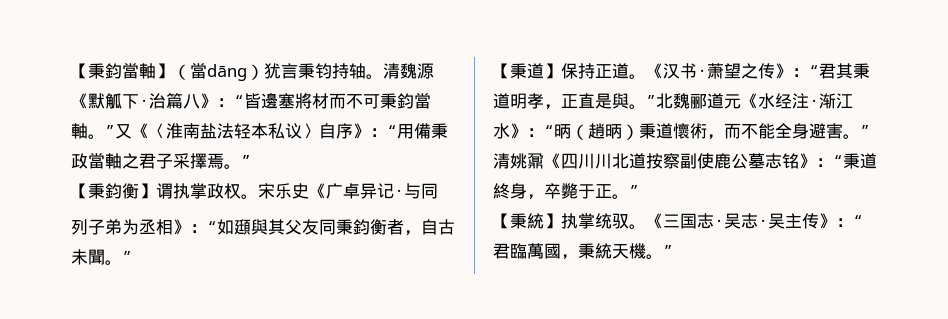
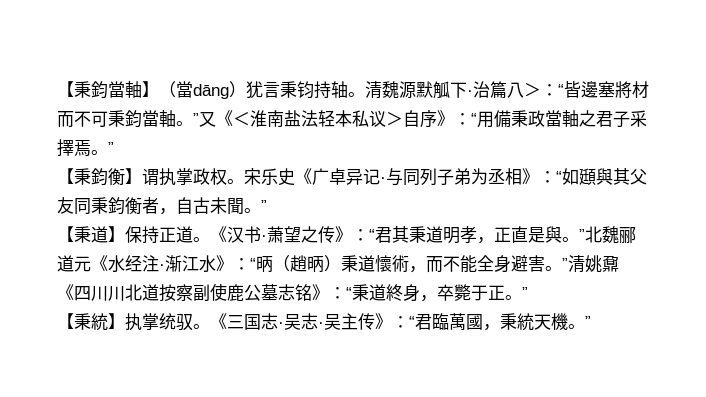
[71,93,88,109] 《 -> (416, 90) none
[200,93,217,109] 》 -> [524,83,541,97] ＞
[149,123,166,139] 〈 -> [233,112,250,126] ＜
[302,123,319,139] 〉 -> [386,112,403,126] ＞
(438, 191) // -> (420, 177) none

